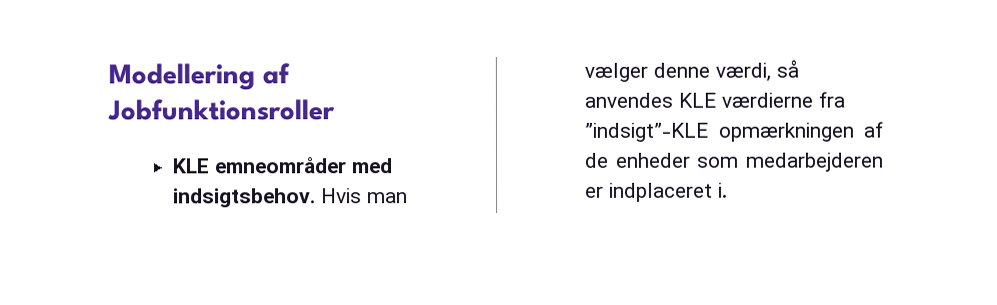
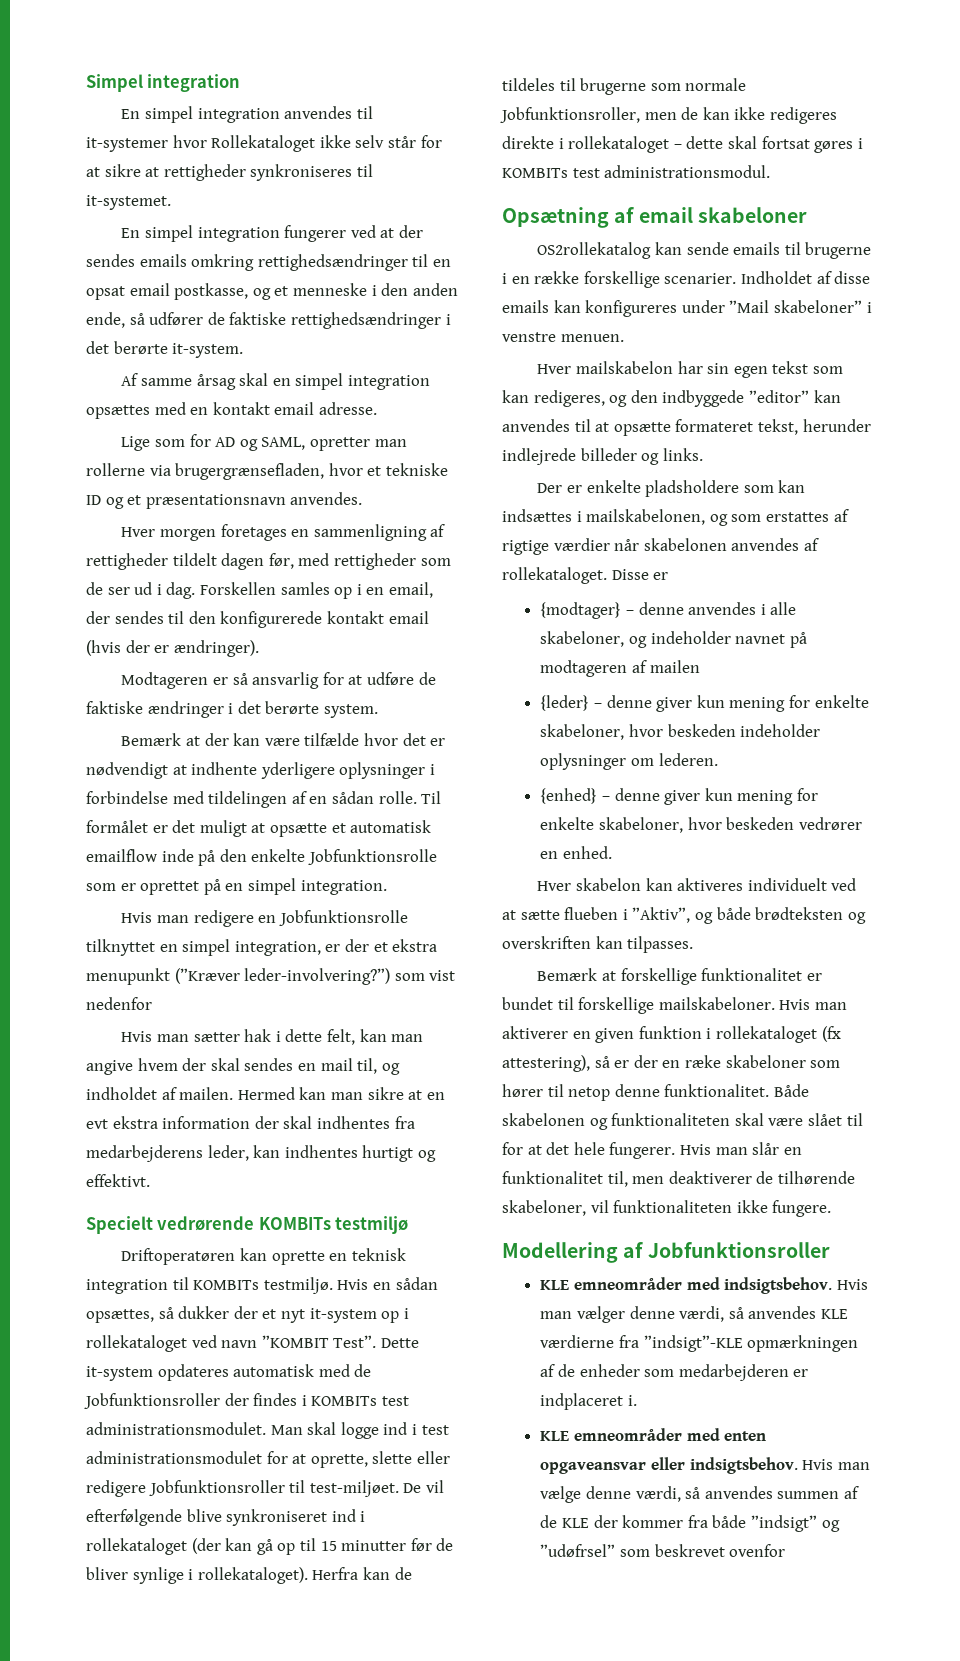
(108, 77) none -> [86,74,241,92] [121,106,373,123] [86,135,442,152] [86,164,373,181] [86,195,171,210] [121,225,424,242] [86,254,451,271] [86,283,458,300] [86,312,451,329] [86,341,244,358] [121,373,431,390] [86,402,377,419] [121,434,407,451] [86,463,448,480] [86,492,363,509] [121,524,446,541] [86,553,451,570] [86,582,433,599] [86,611,429,628] [86,640,259,657] [121,672,436,689] [86,701,378,718] [121,733,446,746] [86,762,435,779] [86,791,442,808] [86,820,432,837] [86,849,437,866] [86,878,387,895] [121,910,408,927] [86,939,438,956] [86,968,456,985] [86,997,152,1010] [121,1029,424,1045] [86,1058,400,1075] [86,1087,445,1100] [86,1116,415,1129] [86,1145,436,1162] [86,1174,150,1187] [86,1216,409,1234] [121,1248,406,1265] [86,1277,438,1294] [86,1306,409,1323] [86,1335,419,1352] [86,1364,372,1381] [84,1393,409,1409] [86,1422,449,1439] [86,1451,450,1468] [86,1480,444,1497] [86,1509,366,1526] [86,1538,454,1555] [86,1567,412,1584] [502,78,747,95] [500,107,837,124] [502,136,863,153] [502,165,771,178] [502,207,807,228] [537,242,872,259] [502,271,871,288] [502,300,872,317] [502,332,624,342] [537,361,844,378] [502,390,841,407] [502,419,871,436] [502,448,703,465] [537,480,806,497] [502,509,849,526] [502,538,819,555] [502,567,669,584] [540,602,797,619] [540,631,807,648] [540,660,700,677] [540,695,869,712] [540,724,821,740] [540,753,718,770] [540,788,818,805] [540,817,862,833] [540,846,613,859] [537,878,857,891] [502,907,866,924] [502,936,694,953] [537,968,822,985] [502,997,847,1014] [502,1026,841,1043] [502,1055,841,1072] [502,1084,809,1101] [502,1113,863,1130] [502,1142,802,1159] [502,1171,855,1187] [502,1200,832,1217] Simpel integration // En simpel integration anvendes til it-systemer hvor Rollekataloget ikke selv står for at sikre at rettigheder synkroniseres til it-systemet. // En simpel integration fungerer ved at der sendes emails omkring rettighedsændringer til en opsat email postkasse, og et menneske i den anden ende, så udfører de faktiske rettighedsændringer i det berørte it-system. // Af samme årsag skal en simpel integration opsættes med en kontakt email adresse. // Lige som for AD og SAML, opretter man rollerne via brugergrænsefladen, hvor et tekniske ID og et præsentationsnavn anvendes. // Hver morgen foretages en sammenligning af rettigheder tildelt dagen før, med rettigheder som de ser ud i dag. Forskellen samles op i en email, der sendes til den konfigurerede kontakt email (hvis der er ændringer). // Modtageren er så ansvarlig for at udføre de faktiske ændringer i det berørte system. // Bemærk at der kan være tilfælde hvor det er nødvendigt at indhente yderligere oplysninger i forbindelse med tildelingen af en sådan rolle. Til formålet er det muligt at opsætte et automatisk emailflow inde på den enkelte Jobfunktionsrolle som er oprettet på en simpel integration. // Hvis man redigere en Jobfunktionsrolle tilknyttet en simpel integration, er der et ekstra menupunkt (”Kræver leder-involvering?”) som vist nedenfor // Hvis man sætter hak i dette felt, kan man angive hvem der skal sendes en mail til, og indholdet af mailen. Hermed kan man sikre at en evt ekstra information der skal indhentes fra medarbejderens leder, kan indhentes hurtigt og effektivt. // Specielt vedrørende KOMBITs testmiljø // Driftoperatøren kan oprette en teknisk integration til KOMBITs testmiljø. Hvis en sådan opsættes, så dukker der et nyt it-system op i rollekataloget ved navn ”KOMBIT Test”. Dette it-system opdateres automatisk med de Jobfunktionsroller der findes i KOMBITs test administrationsmodulet. Man skal logge ind i test administrationsmodulet for at oprette, slette eller redigere Jobfunktionsroller til test-miljøet. De vil efterfølgende blive synkroniseret ind i rollekataloget (der kan gå op til 15 minutter før de bliver synlige i rollekataloget). Herfra kan de tildeles til brugerne som normale Jobfunktionsroller, men de kan ikke redigeres direkte i rollekataloget – dette skal fortsat gøres i KOMBITs test administrationsmodul. // Opsætning af email skabeloner // OS2rollekatalog kan sende emails til brugerne i en række forskellige scenarier. Indholdet af disse emails kan konfigureres under ”Mail skabeloner” i venstre menuen. // Hver mailskabelon har sin egen tekst som kan redigeres, og den indbyggede ”editor” kan anvendes til at opsætte formateret tekst, herunder indlejrede billeder og links. // Der er enkelte pladsholdere som kan indsættes i mailskabelonen, og som erstattes af rigtige værdier når skabelonen anvendes af rollekataloget. Disse er // {modtager} – denne anvendes i alle skabeloner, og indeholder navnet på modtageren af mailen // {leder} – denne giver kun mening for enkelte skabeloner, hvor beskeden indeholder oplysninger om lederen. // {enhed} – denne giver kun mening for enkelte skabeloner, hvor beskeden vedrører en enhed. // Hver skabelon kan aktiveres individuelt ved at sætte flueben i ”Aktiv”, og både brødteksten og overskriften kan tilpasses. // Bemærk at forskellige funktionalitet er bundet til forskellige mailskabeloner. Hvis man aktiverer en given funktion i rollekataloget (fx attestering), så er der en ræke skabeloner som hører til netop denne funktionalitet. Både skabelonen og funktionaliteten skal være slået til for at det hele fungerer. Hvis man slår en funktionalitet til, men deaktiverer de tilhørende skabeloner, vil funktionaliteten ikke fungere. //
(729, 190) none -> [540,1428,767,1441] [540,1457,870,1474] [540,1486,859,1503] [540,1515,840,1532] [540,1544,786,1557] // KLE emneområder med enten opgaveansvar eller indsigtsbehov. Hvis man vælge denne værdi, så anvendes summen af de KLE der kommer fra både ”indsigt” og ”udøfrsel” som beskrevet ovenfor

